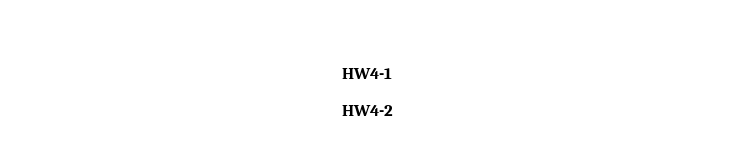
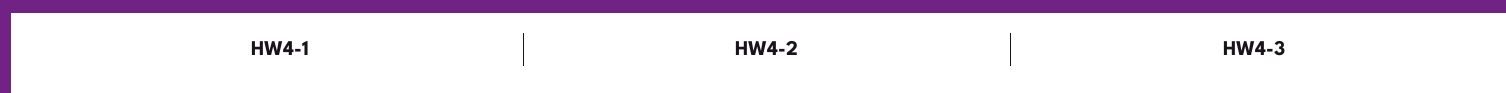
(393, 110) none -> [1222,40,1285,56] // HW4-3

